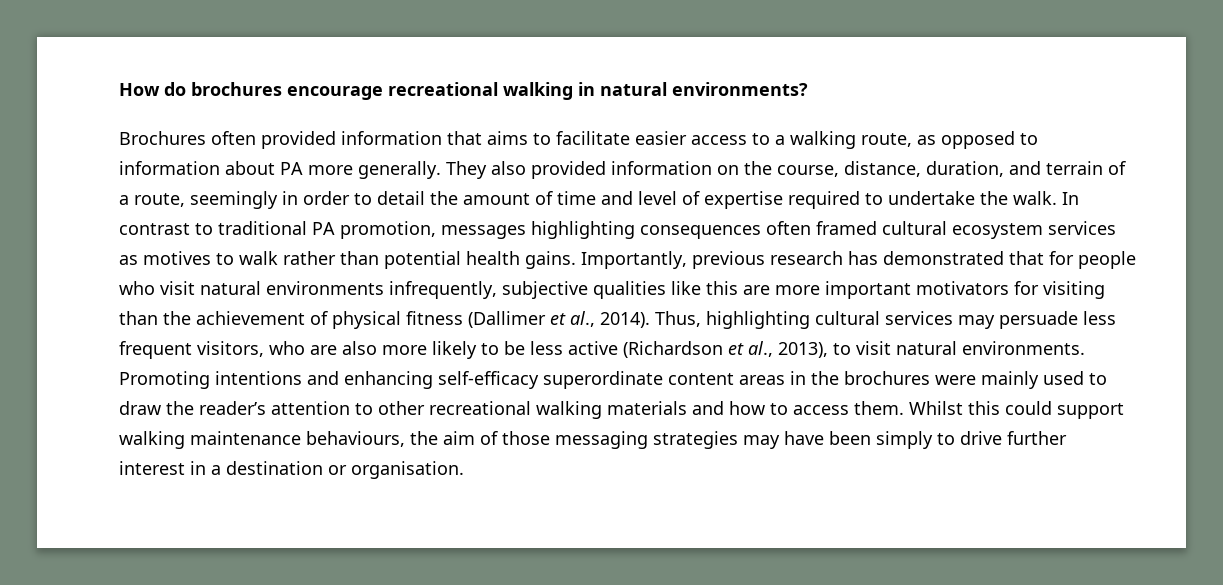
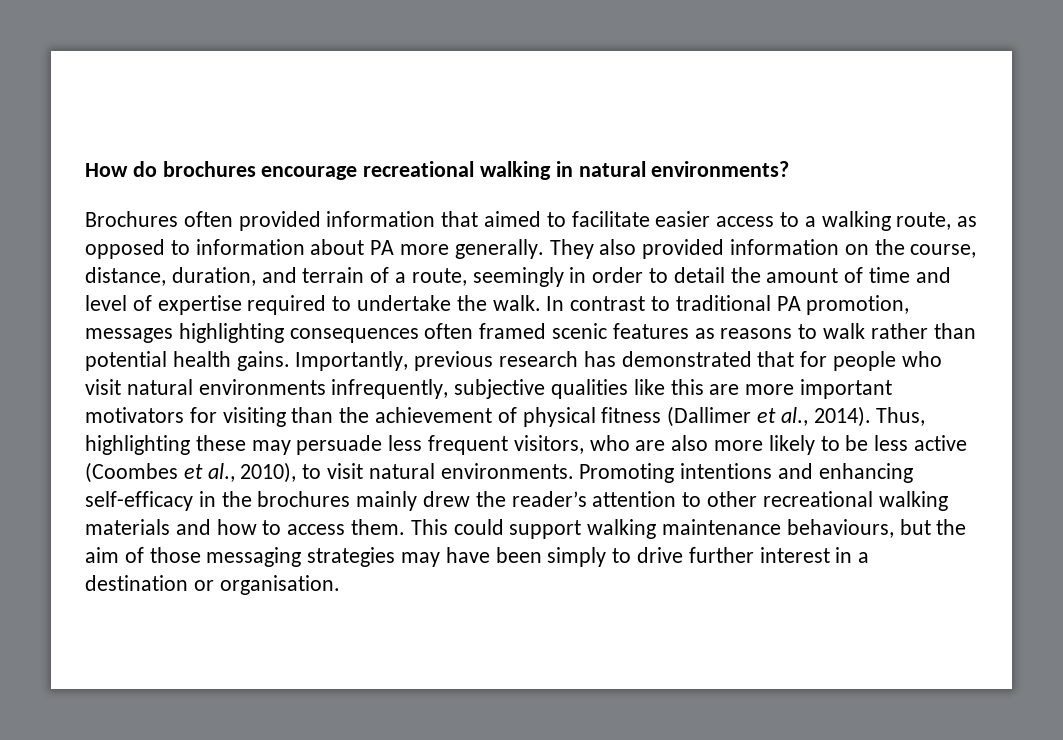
[487,131,528,145] aims -> [484,211,542,227] aimed
[882,221,1116,239] [119,251,211,265] cultural ecosystem services as motives -> [552,323,793,339] scenic features as reasons
[815,311,953,325] cultural services -> [195,435,246,451] these
[623,341,828,358] (Richardson et al., 2013), -> [85,462,297,483] (Coombes et al., 2010),
[543,371,1107,389] [119,401,161,415] superordinate content areas in the brochures were mainly used to draw -> [198,491,471,511] in the brochures mainly drew
[909,401,1000,415] Whilst this -> [410,519,448,535] This
(405, 439) none -> [899,519,931,535] but

